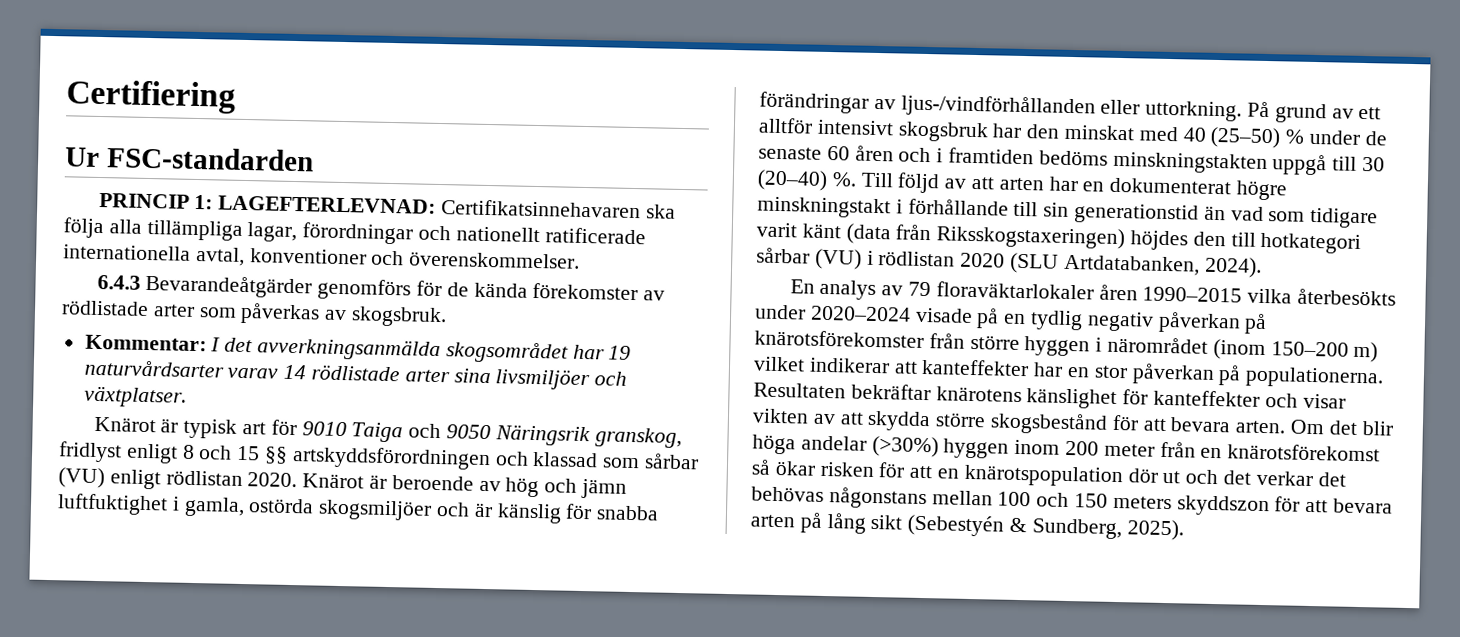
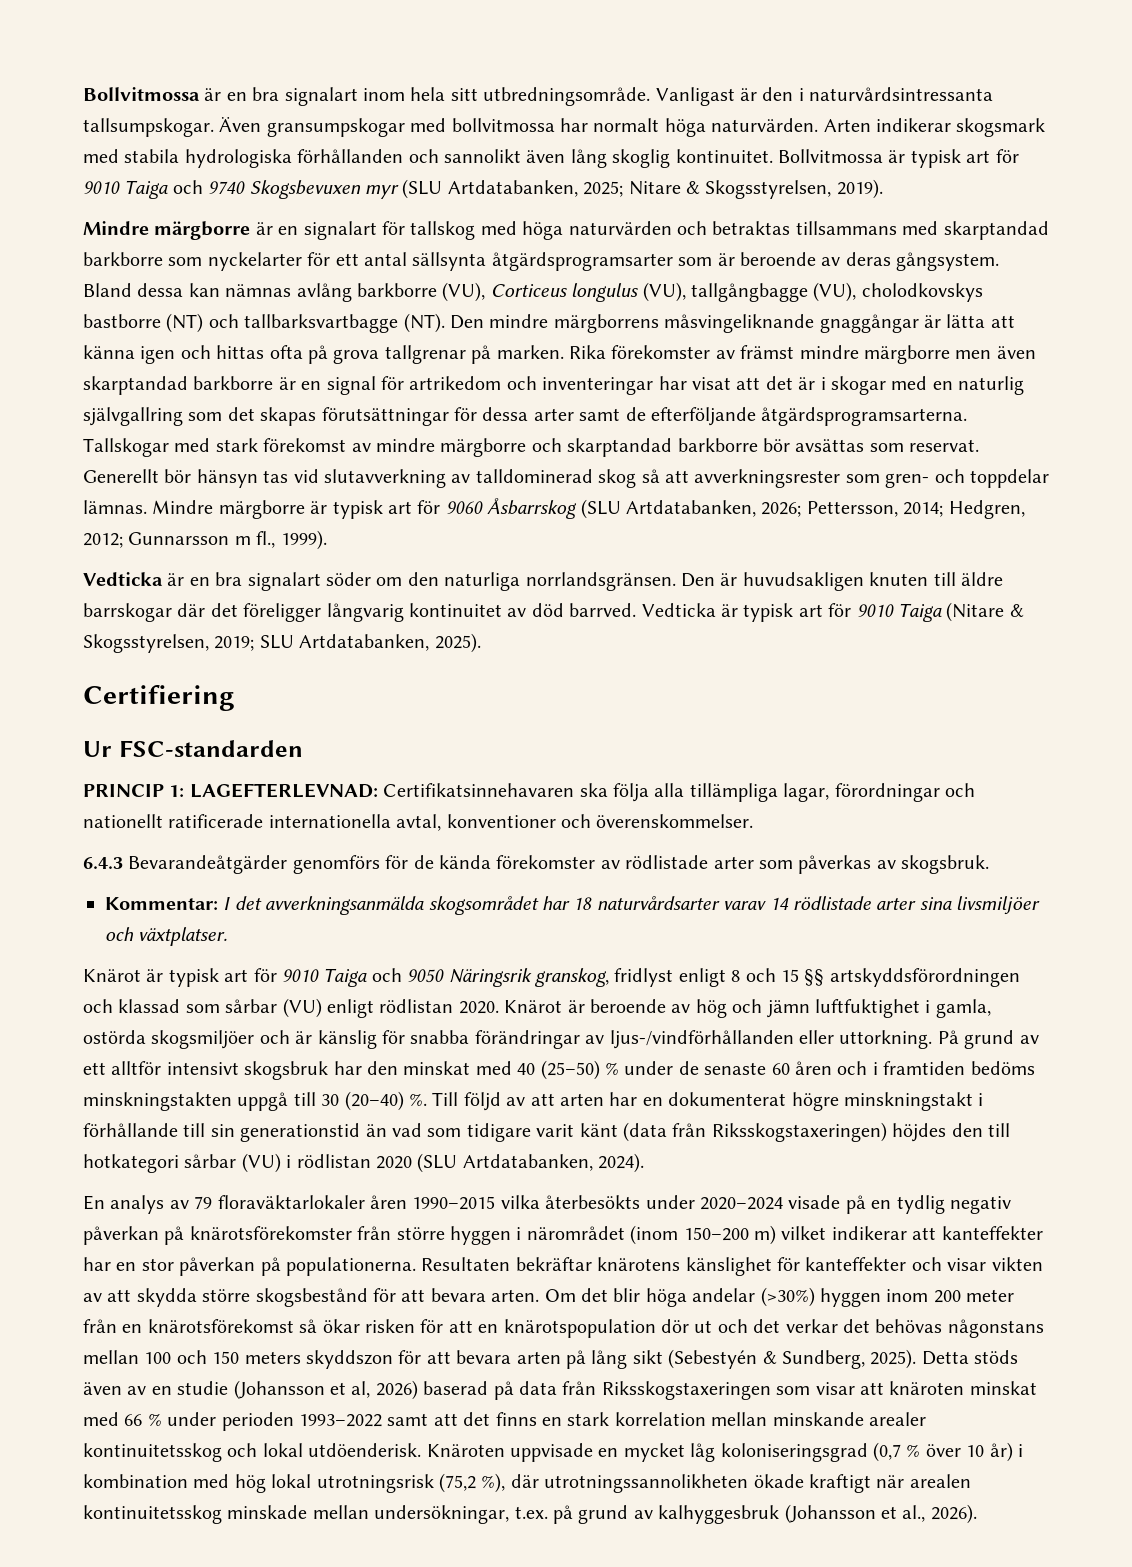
(66, 96) none -> [83,87,994,106] [83,117,1046,137] [83,149,1019,168] [83,179,883,199] [83,221,1049,240] [83,252,1000,271] [83,282,983,302] [83,313,1015,333] [83,345,1036,364] [83,376,1025,395] [83,407,968,426] [83,438,980,457] [83,469,1049,488] [83,498,1025,519] [83,530,327,550] [83,572,1003,591] [83,602,1024,622] [83,633,481,653] Bollvitmossa är en bra signalart inom hela sitt utbredningsområde. Vanligast är den i naturvårdsintressanta tallsumpskogar. Även gransumpskogar med bollvitmossa har normalt höga naturvärden. Arten indikerar skogsmark med stabila hydrologiska förhållanden och sannolikt även lång skoglig kontinuitet. Bollvitmossa är typisk art för 9010 Taiga och 9740 Skogsbevuxen myr (SLU Artdatabanken, 2025; Nitare & Skogsstyrelsen, 2019). // Mindre märgborre är en signalart för tallskog med höga naturvärden och betraktas tillsammans med skarptandad barkborre som nyckelarter för ett antal sällsynta åtgärdsprogramsarter som är beroende av deras gångsystem. Bland dessa kan nämnas avlång barkborre (VU), Corticeus longulus (VU), tallgångbagge (VU), cholodkovskys bastborre (NT) och tallbarksvartbagge (NT). Den mindre märgborrens måsvingeliknande gnaggångar är lätta att känna igen och hittas ofta på grova tallgrenar på marken. Rika förekomster av främst mindre märgborre men även skarptandad barkborre är en signal för artrikedom och inventeringar har visat att det är i skogar med en naturlig självgallring som det skapas förutsättningar för dessa arter samt de efterföljande åtgärdsprogramsarterna. Tallskogar med stark förekomst av mindre märgborre och skarptandad barkborre bör avsättas som reservat. Generellt bör hänsyn tas vid slutavverkning av talldominerad skog så att avverkningsrester som gren- och toppdelar lämnas. Mindre märgborre är typisk art för 9060 Åsbarrskog (SLU Artdatabanken, 2026; Pettersson, 2014; Hedgren, 2012; Gunnarsson m fl., 1999). // Vedticka är en bra signalart söder om den naturliga norrlandsgränsen. Den är huvudsakligen knuten till äldre barrskogar där det föreligger långvarig kontinuitet av död barrved. Vedticka är typisk art för 9010 Taiga (Nitare & Skogsstyrelsen, 2019; SLU Artdatabanken, 2025). //
[608,345,632,360] 19 -> [573,897,593,910] 18
(1184, 530) none -> [921,1350,1019,1365] [83,1380,1037,1400] [83,1412,926,1431] [83,1442,1023,1462] [83,1473,971,1493] [83,1504,977,1524] Detta stöds även av en studie (Johansson et al, 2026) baserad på data från Riksskogstaxeringen som visar att knäroten minskat med 66 % under perioden 1993–2022 samt att det finns en stark korrelation mellan minskande arealer kontinuitetsskog och lokal utdöenderisk. Knäroten uppvisade en mycket låg koloniseringsgrad (0,7 % över 10 år) i kombination med hög lokal utrotningsrisk (75,2 %), där utrotningssannolikheten ökade kraftigt när arealen kontinuitetsskog minskade mellan undersökningar, t.ex. på grund av kalhyggesbruk (Johansson et al., 2026).

